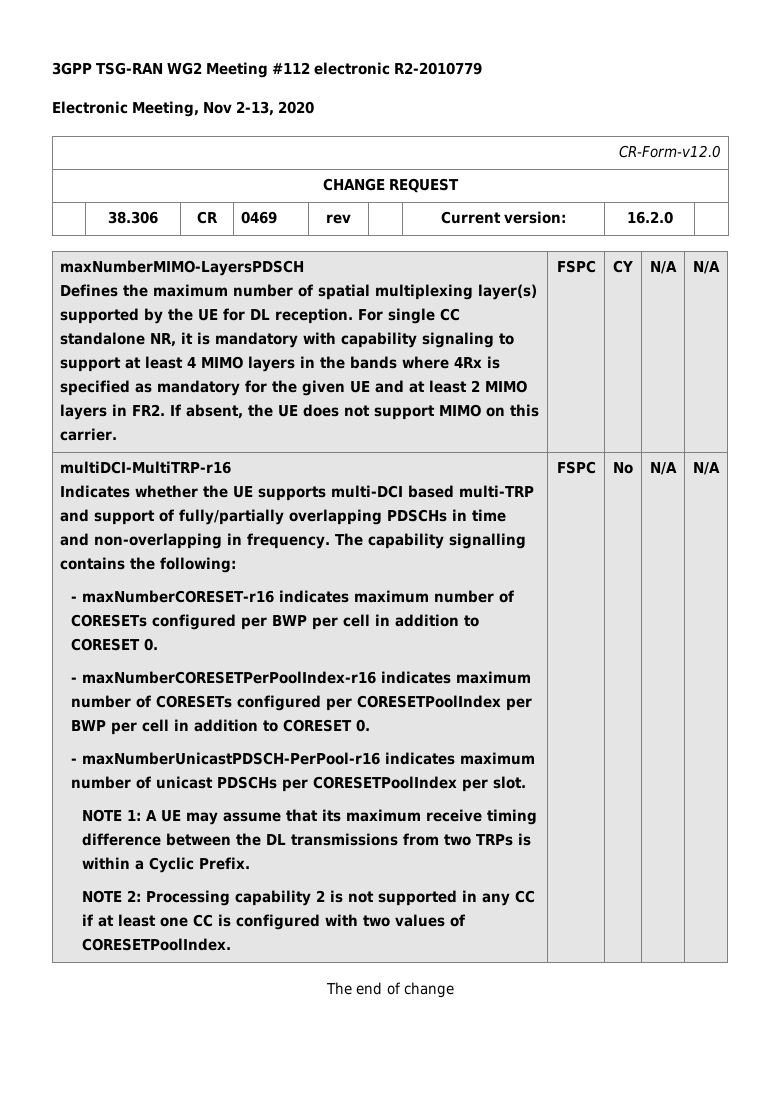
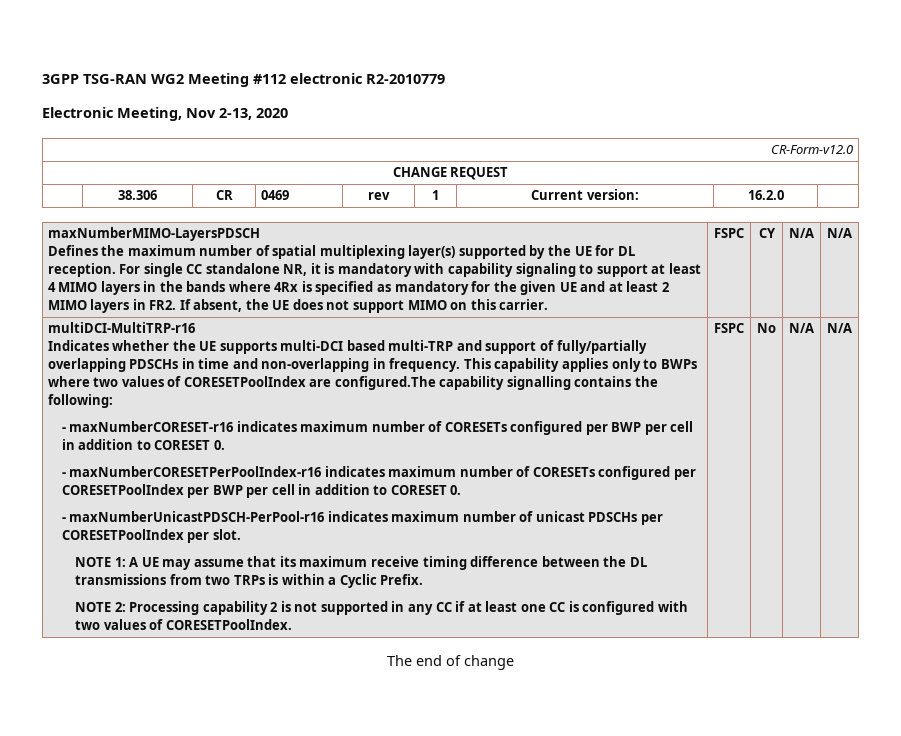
(351, 219) none -> [432,190,439,200] 1
[335,533,364,546] The -> [463,358,697,372] [47,376,436,390] This capability applies only to BWPs where two values of CORESETPoolIndex are configured.The

